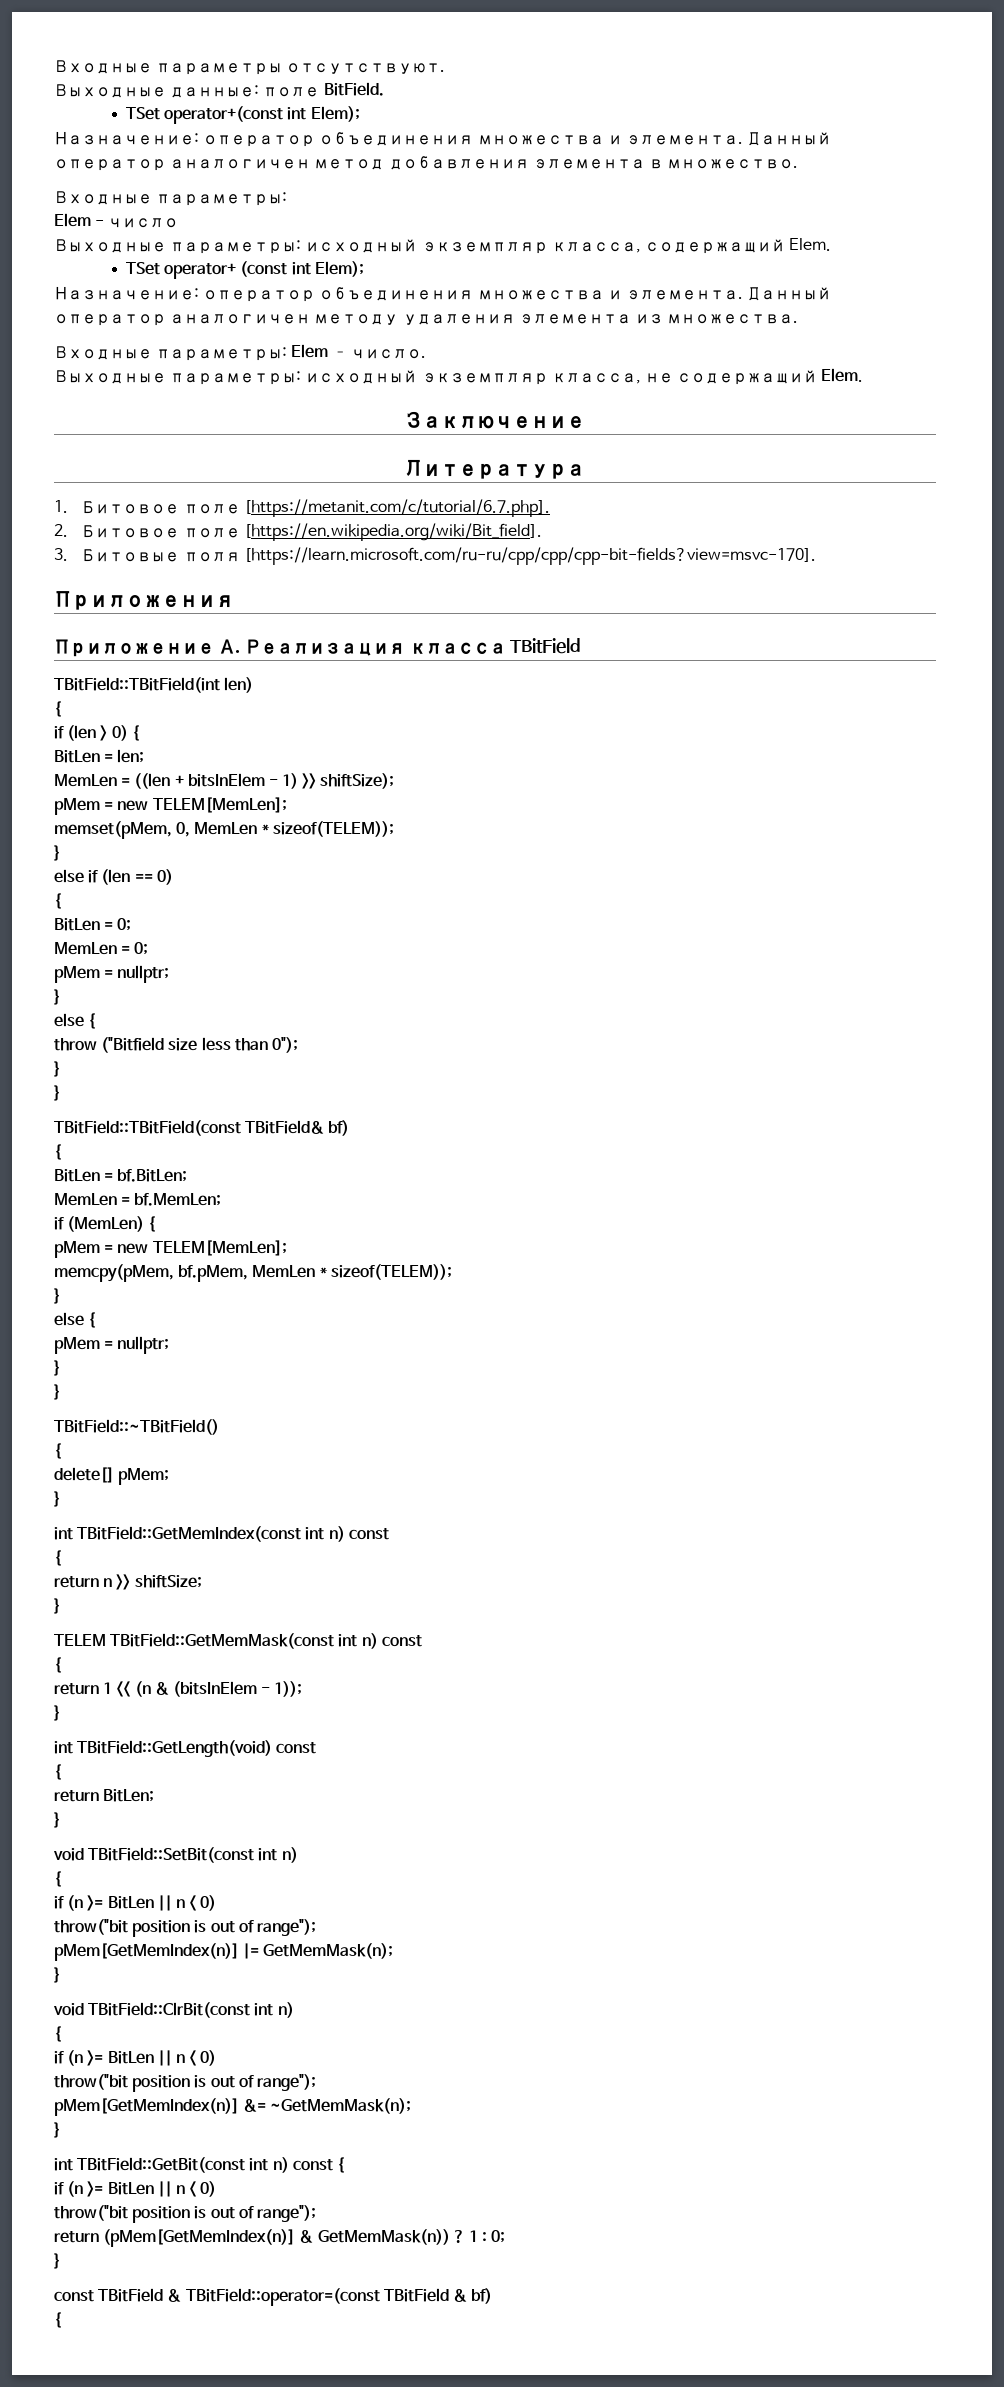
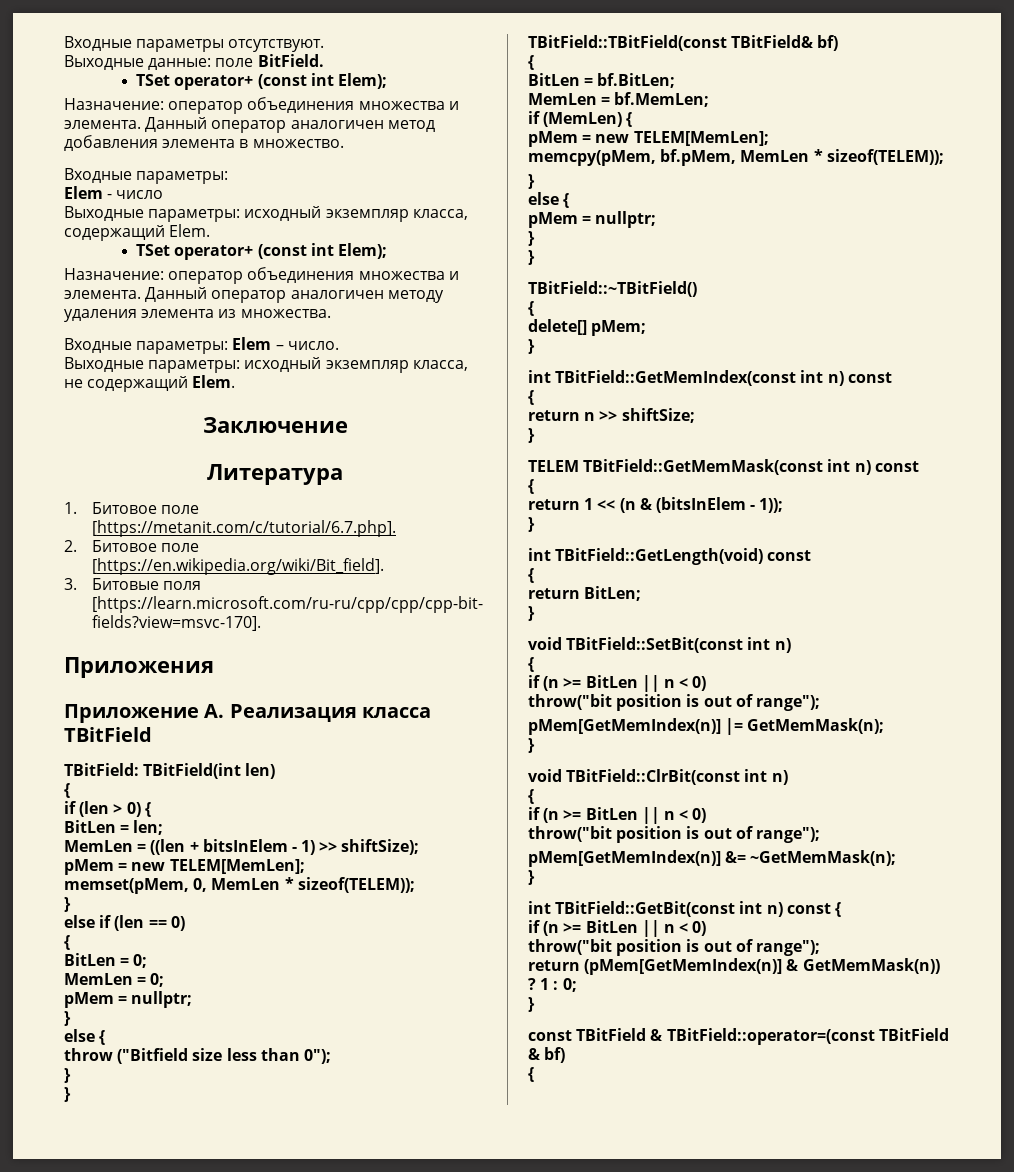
[164,106,284,124] operator+(const -> [174,74,307,90] operator+ (const
[54,677,220,693] TBitField::TBitField(int -> [64,763,242,779] TBitField: TBitField(int

